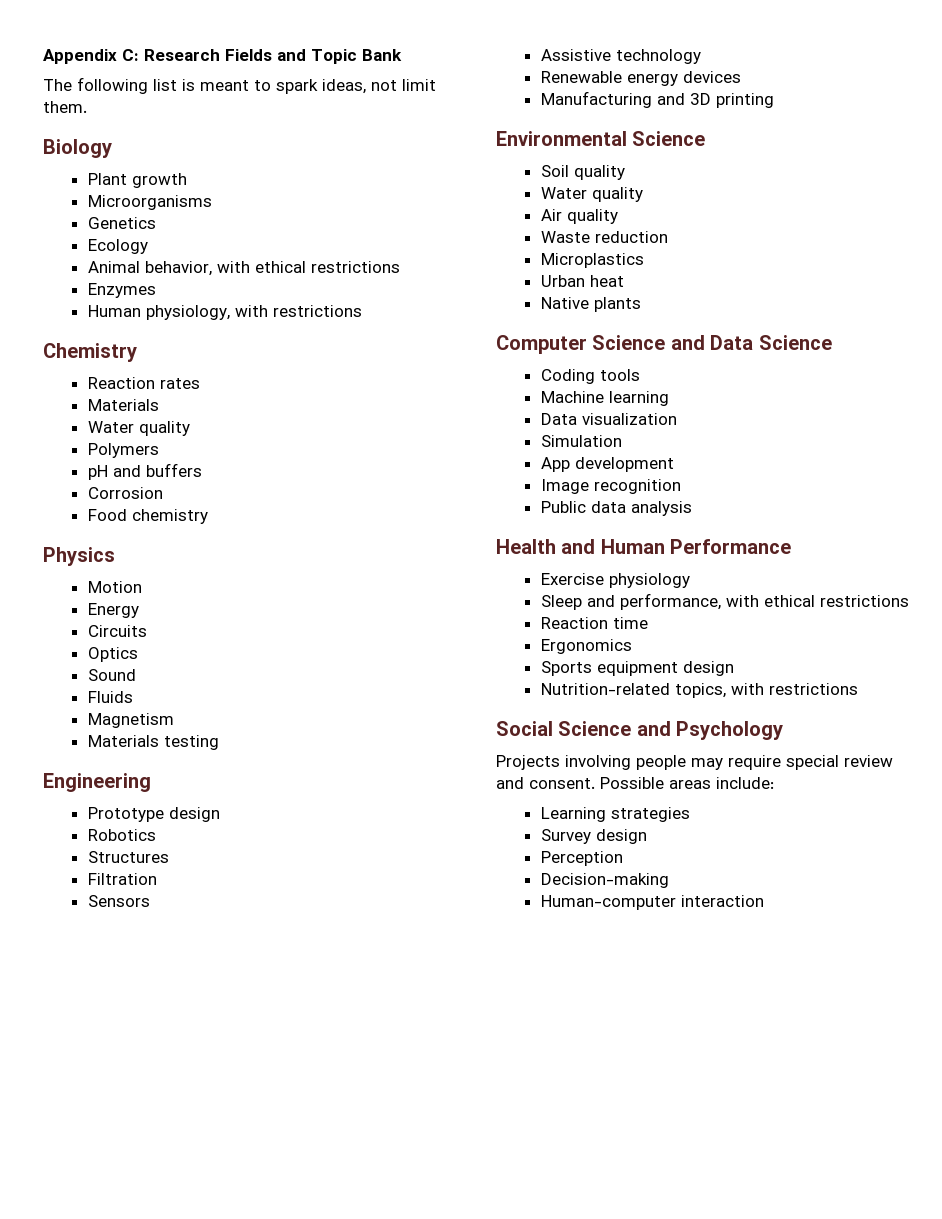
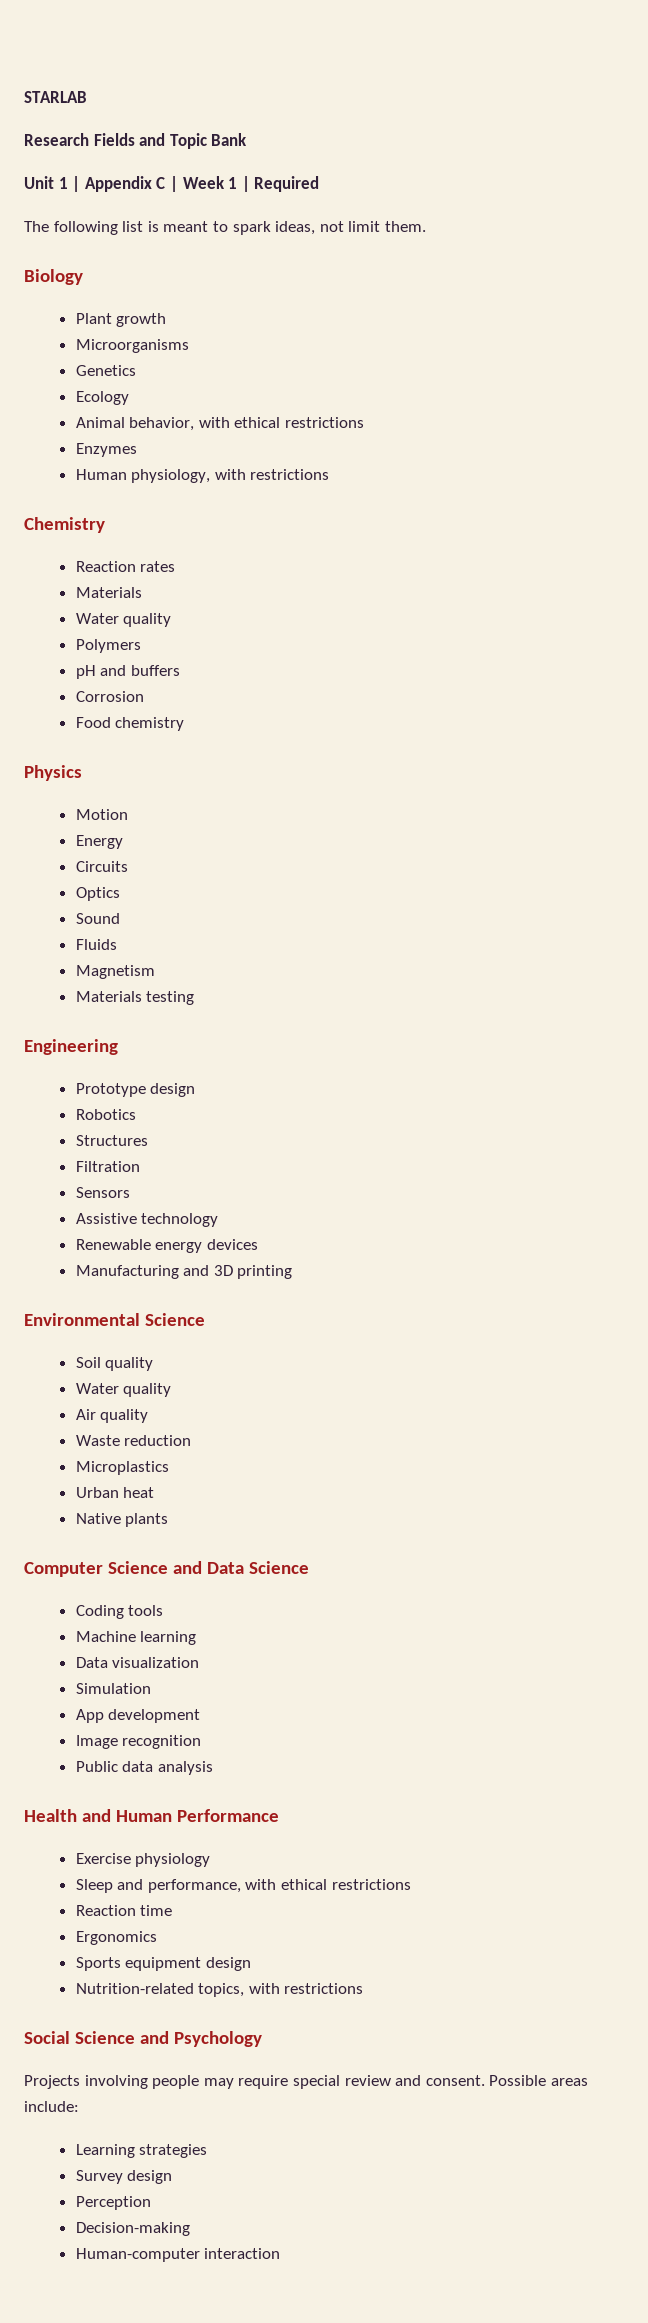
[43,49,139,64] Appendix C: -> [24,91,87,103] STARLAB //
(402, 55) none -> [24,176,320,192] // Unit 1 | Appendix C | Week 1 | Required

